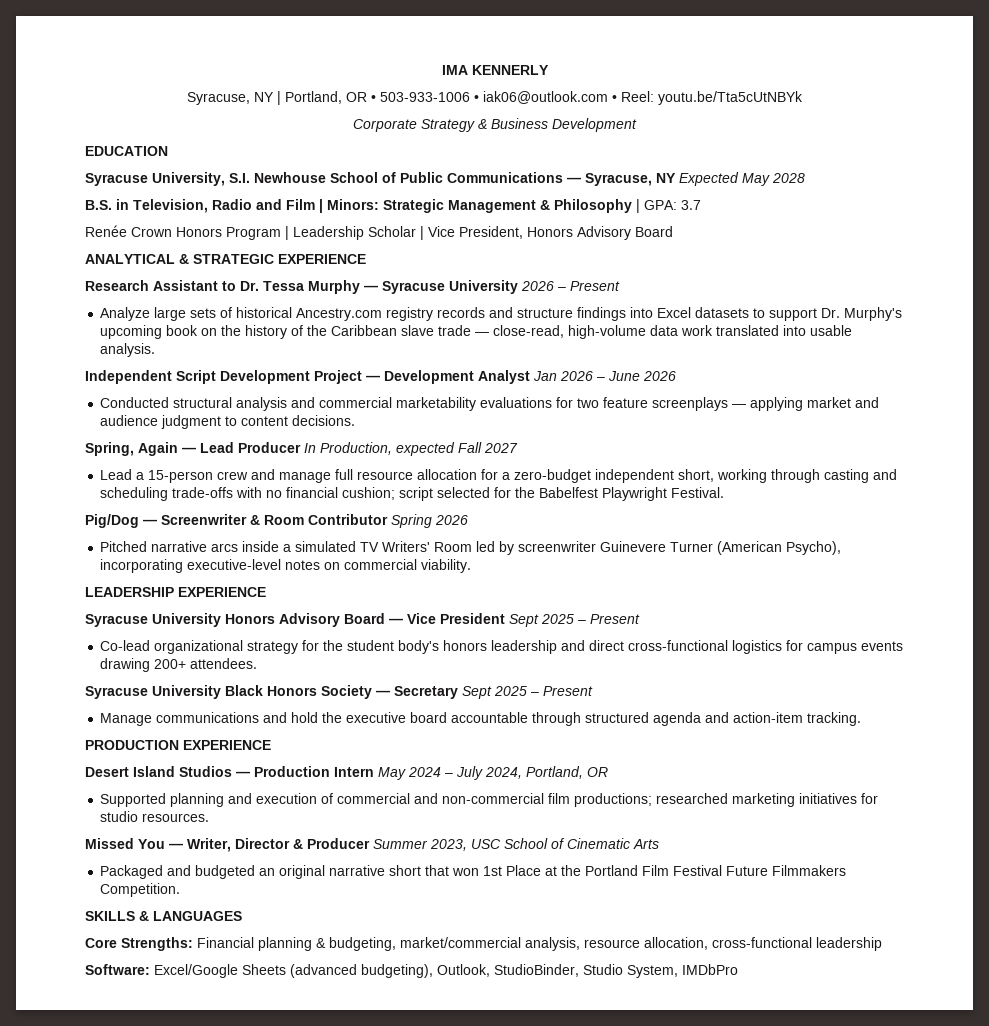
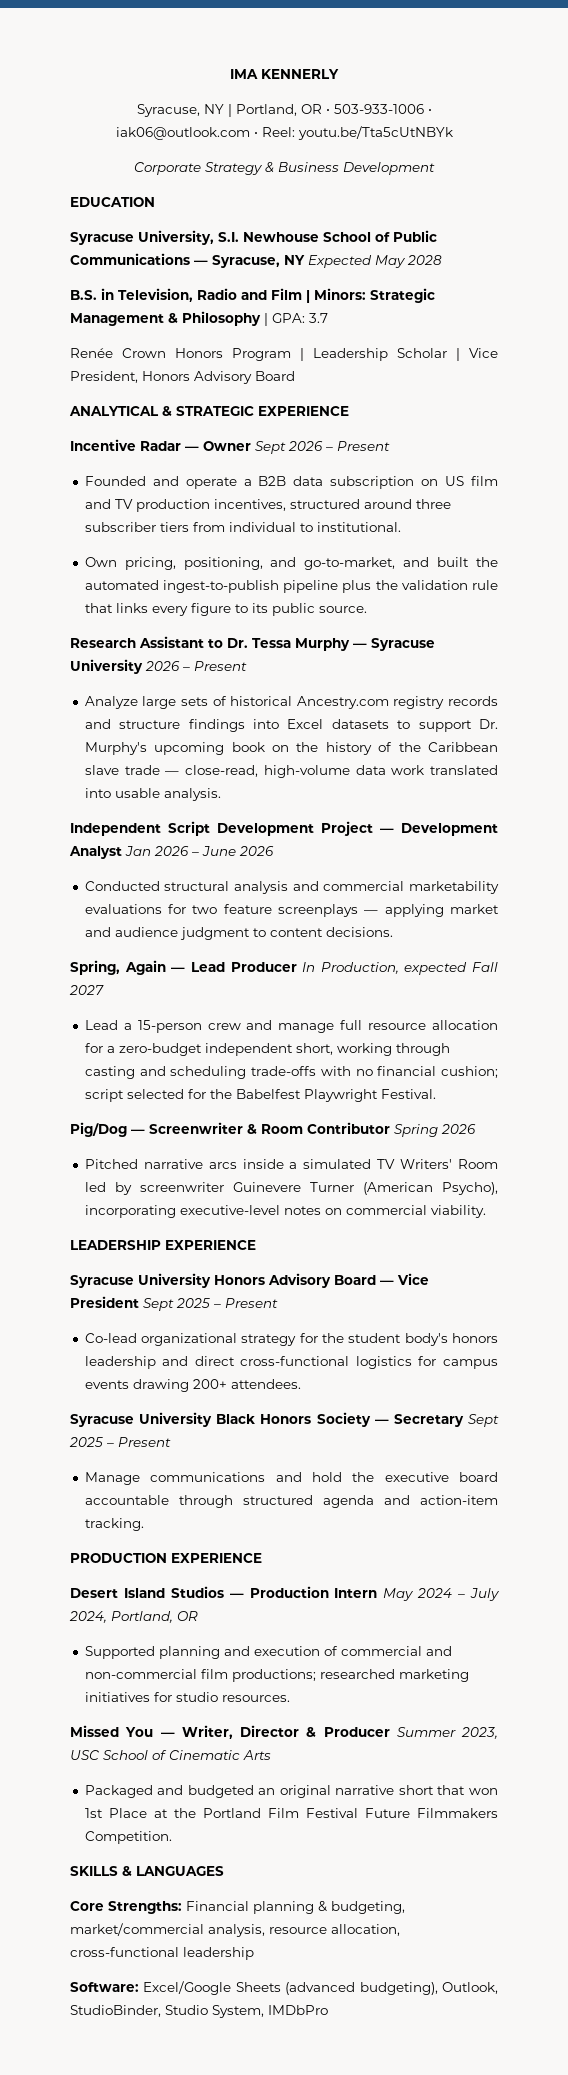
(366, 259) none -> [70,439,390,454] [84,476,499,489] [84,499,451,512] [84,522,401,532] [84,557,498,570] [84,580,498,593] [84,603,367,616] // Incentive Radar — Owner Sept 2026 – Present // Founded and operate a B2B data subscription on US film and TV production incentives, structured around three subscriber tiers from individual to institutional. // Own pricing, positioning, and go-to-market, and built the automated ingest-to-publish pipeline plus the validation rule that links every figure to its public source.

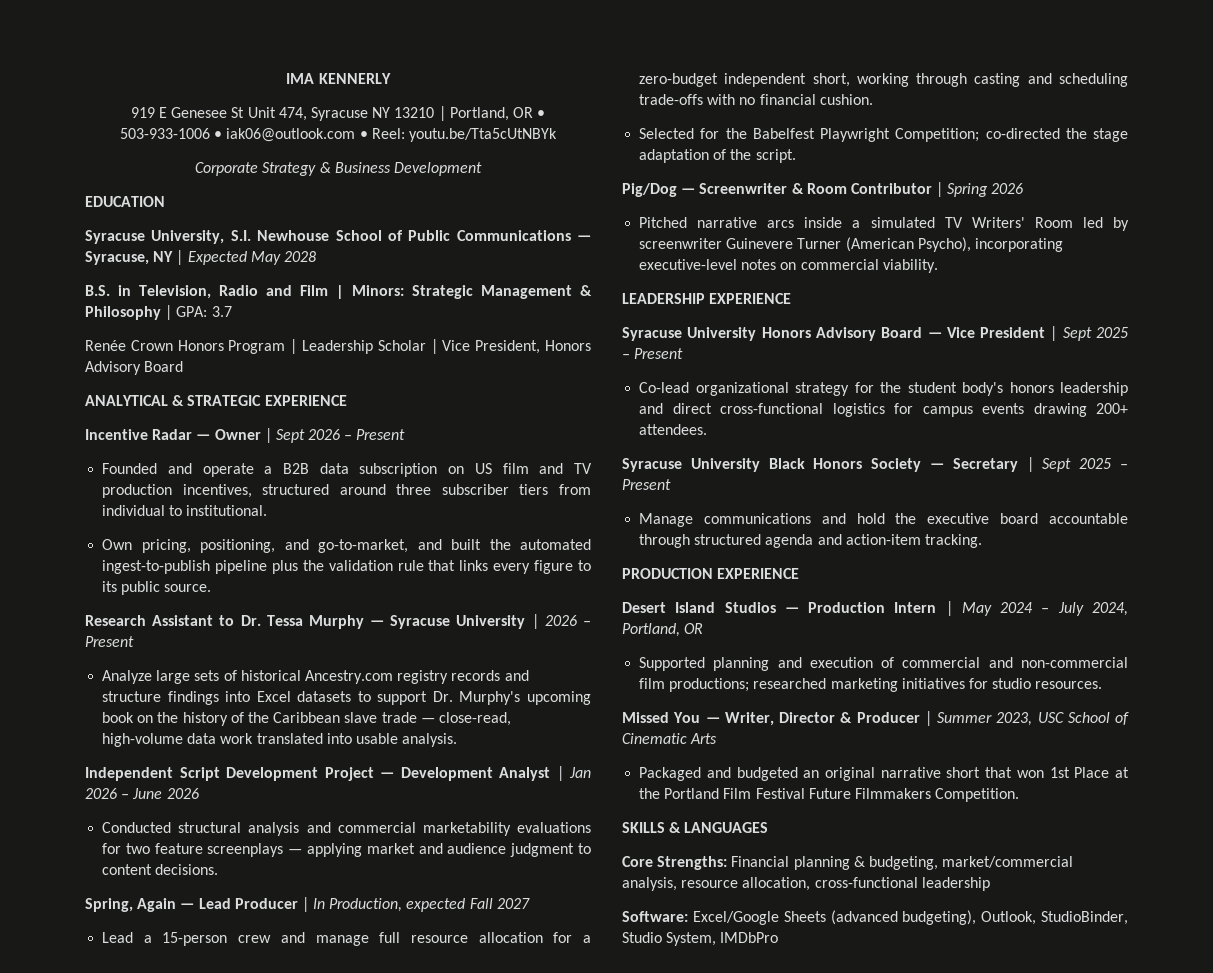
[136,104,224,117] Syracuse, NY -> [130,107,435,121] 919 E Genesee St Unit 474, Syracuse NY 13210
(305, 260) none -> [176,250,184,265] |
(251, 446) none -> [264,428,272,443] |
(143, 666) none -> [531,614,539,629] |
(122, 852) none -> [556,766,564,781] |
(297, 967) none -> [301,897,309,912] |
[440,1066,498,1078] [84,1089,184,1102] cushion; script selected -> [819,94,873,105] [639,128,695,139] cushion. // Selected
[380,1089,436,1099] Festival. -> [895,128,1128,142] [639,149,796,163] Competition; co-directed the stage adaptation of the script.
(390, 1128) none -> [936,182,944,197] |
(139, 1302) none -> [1050,326,1058,341] |
(464, 1420) none -> [1026,457,1034,472] |
(378, 1593) none -> [945,601,953,616] |
(390, 1732) none -> [924,711,932,726] |

